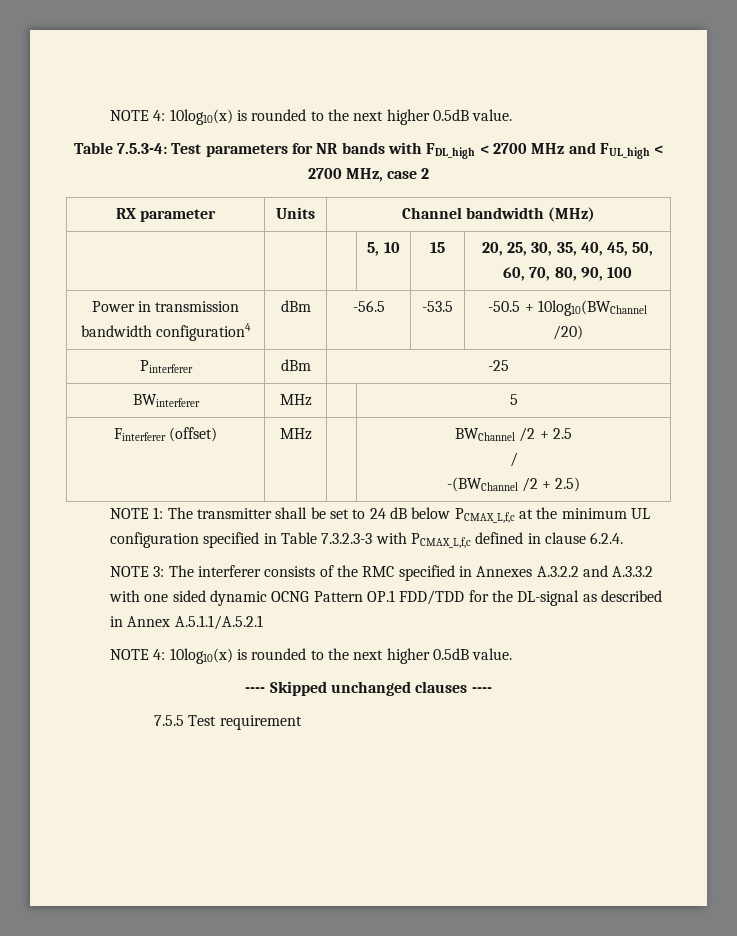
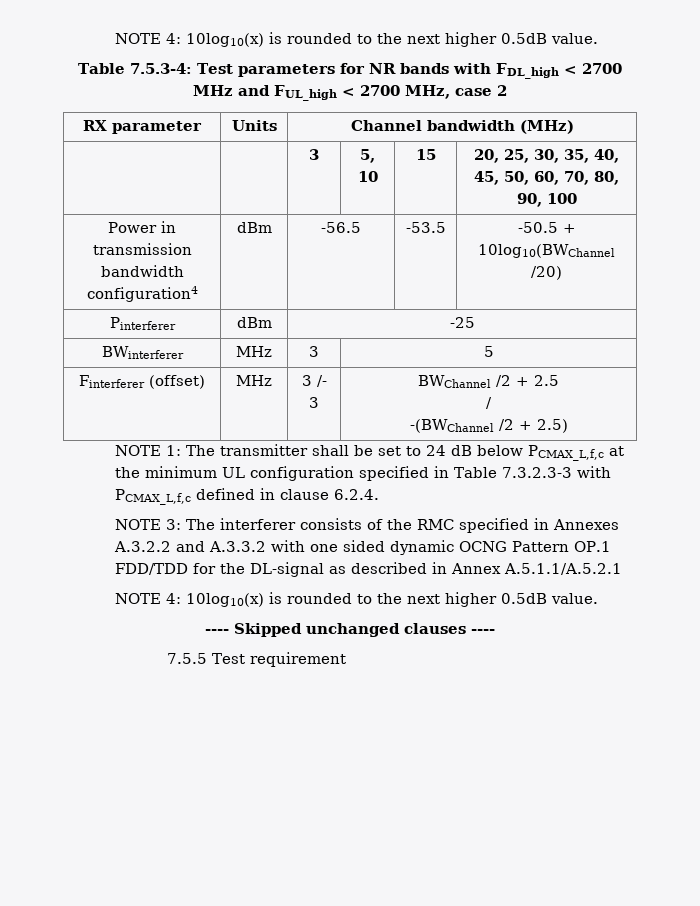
(596, 214) none -> [309,149,319,160] 3
(312, 400) none -> [309,346,319,357] 3
(312, 434) none -> [301,375,327,387] [309,397,319,408] 3 /- 3

